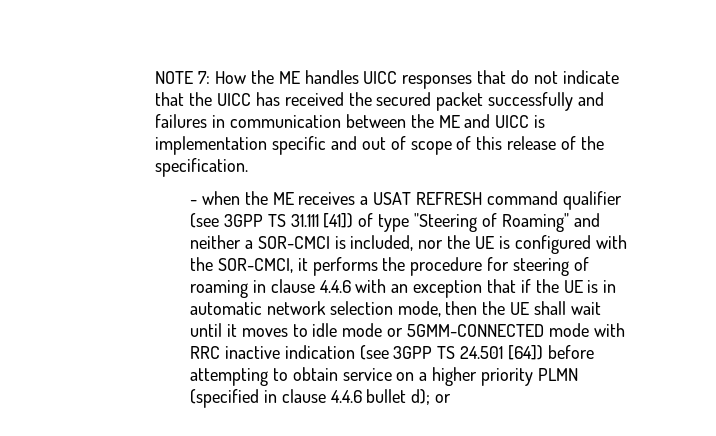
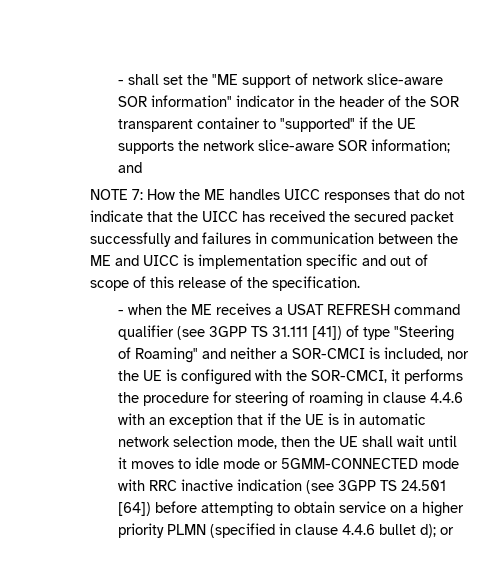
(155, 77) none -> [118,73,444,88] [118,95,460,107] [118,117,417,132] [118,139,451,154] [118,162,143,173] - shall set the "ME support of network slice-aware SOR information" indicator in the header of the SOR transparent container to "supported" if the UE supports the network slice-aware SOR information; and //

